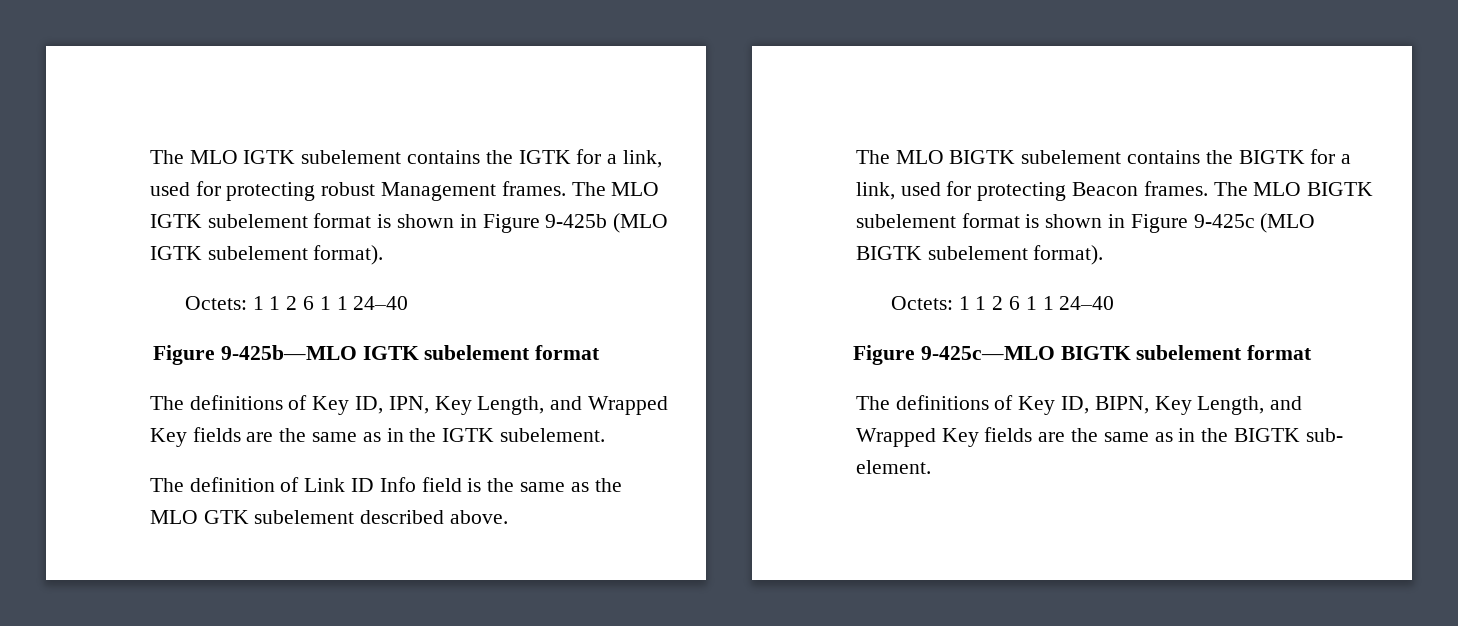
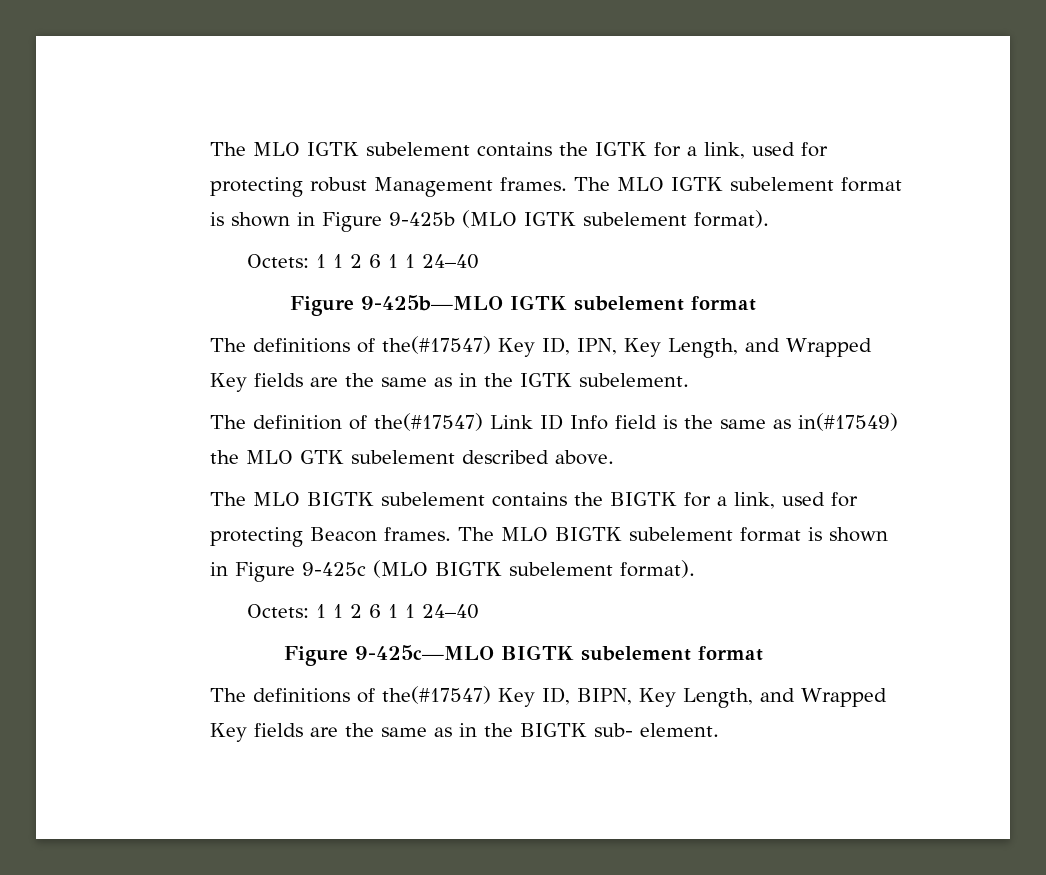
(308, 402) none -> [381,336,491,354] the(#17547)
(300, 484) none -> [373,413,483,431] the(#17547)
(589, 487) none -> [797,413,898,431] in(#17549)
(1014, 402) none -> [381,686,491,704] the(#17547)

